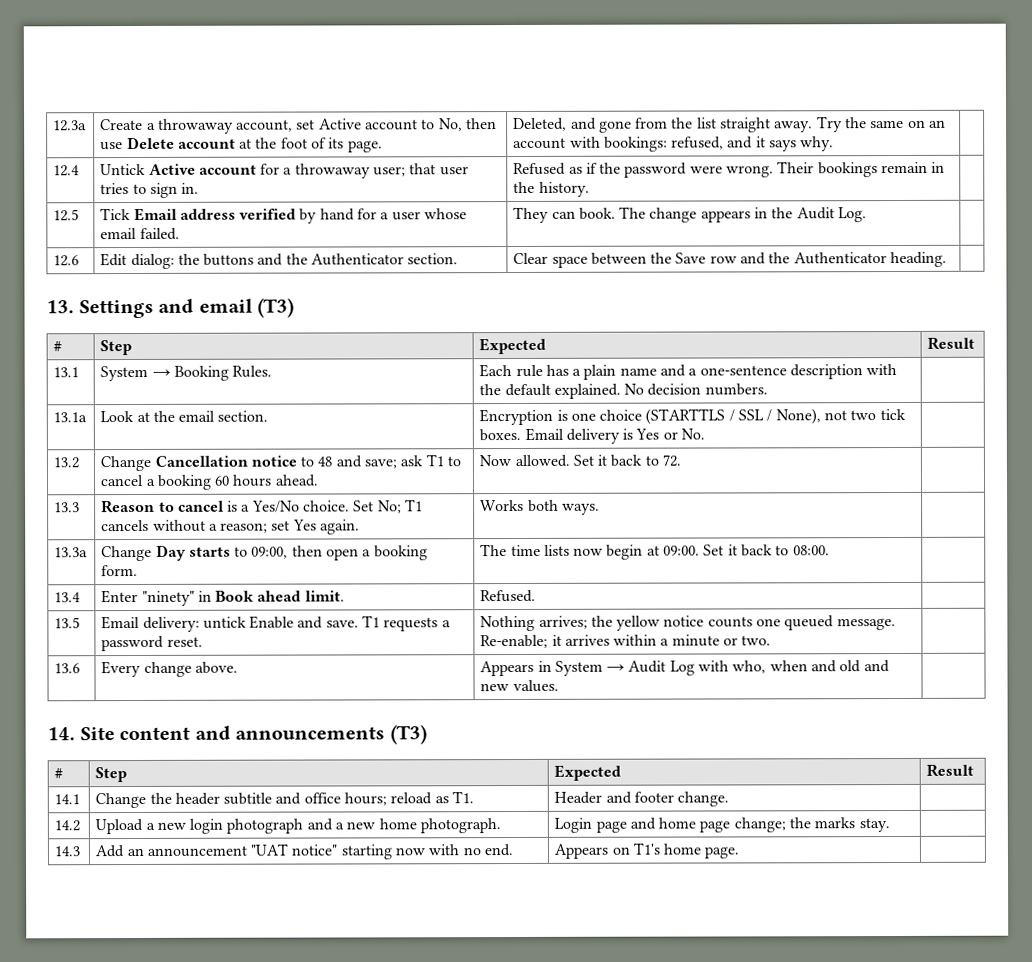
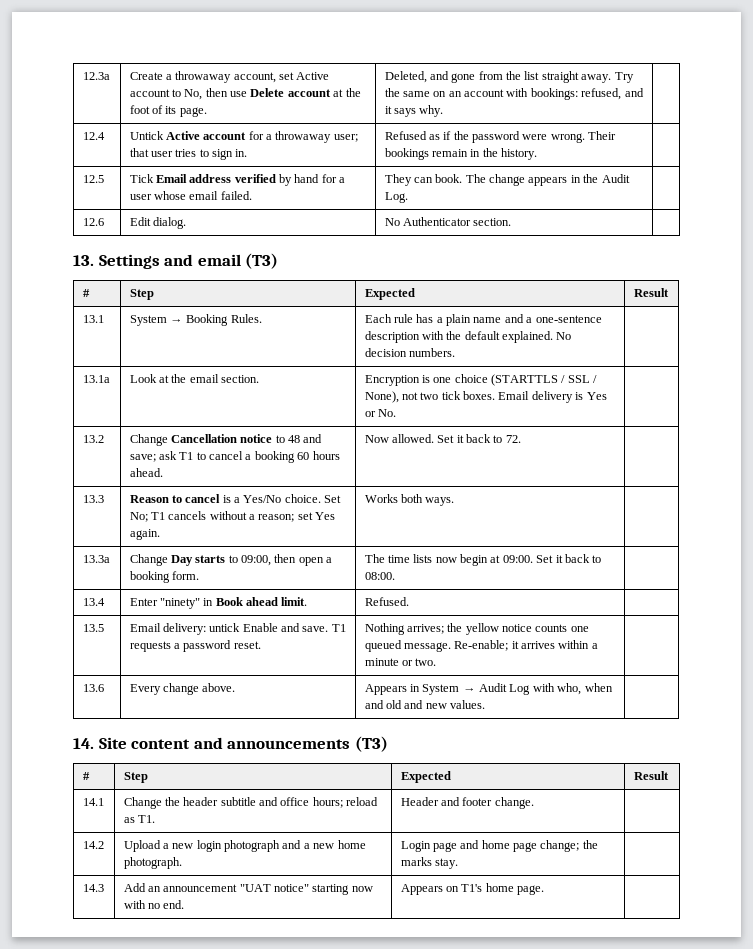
[130,253,459,270] [513,251,948,268] dialog: the buttons and the Authenticator section. | Clear space between the Save row and the Authenticator heading. -> [152,217,186,229] [384,217,512,226] dialog. | No Authenticator section.

